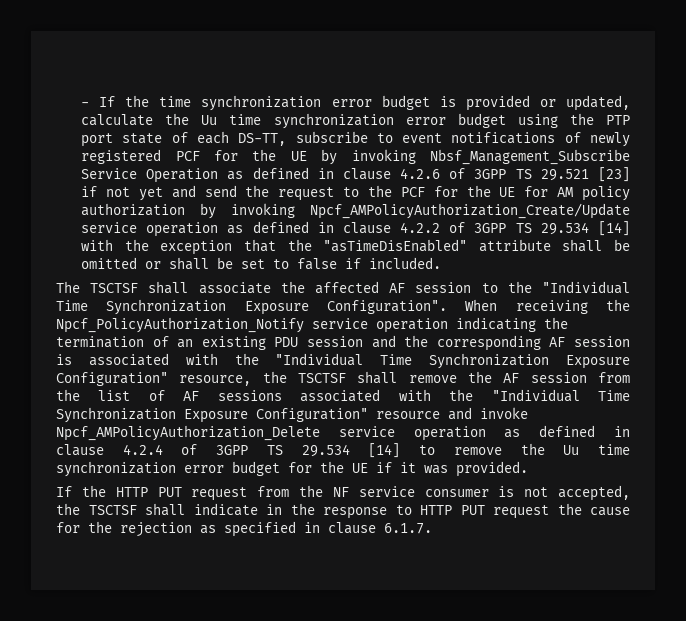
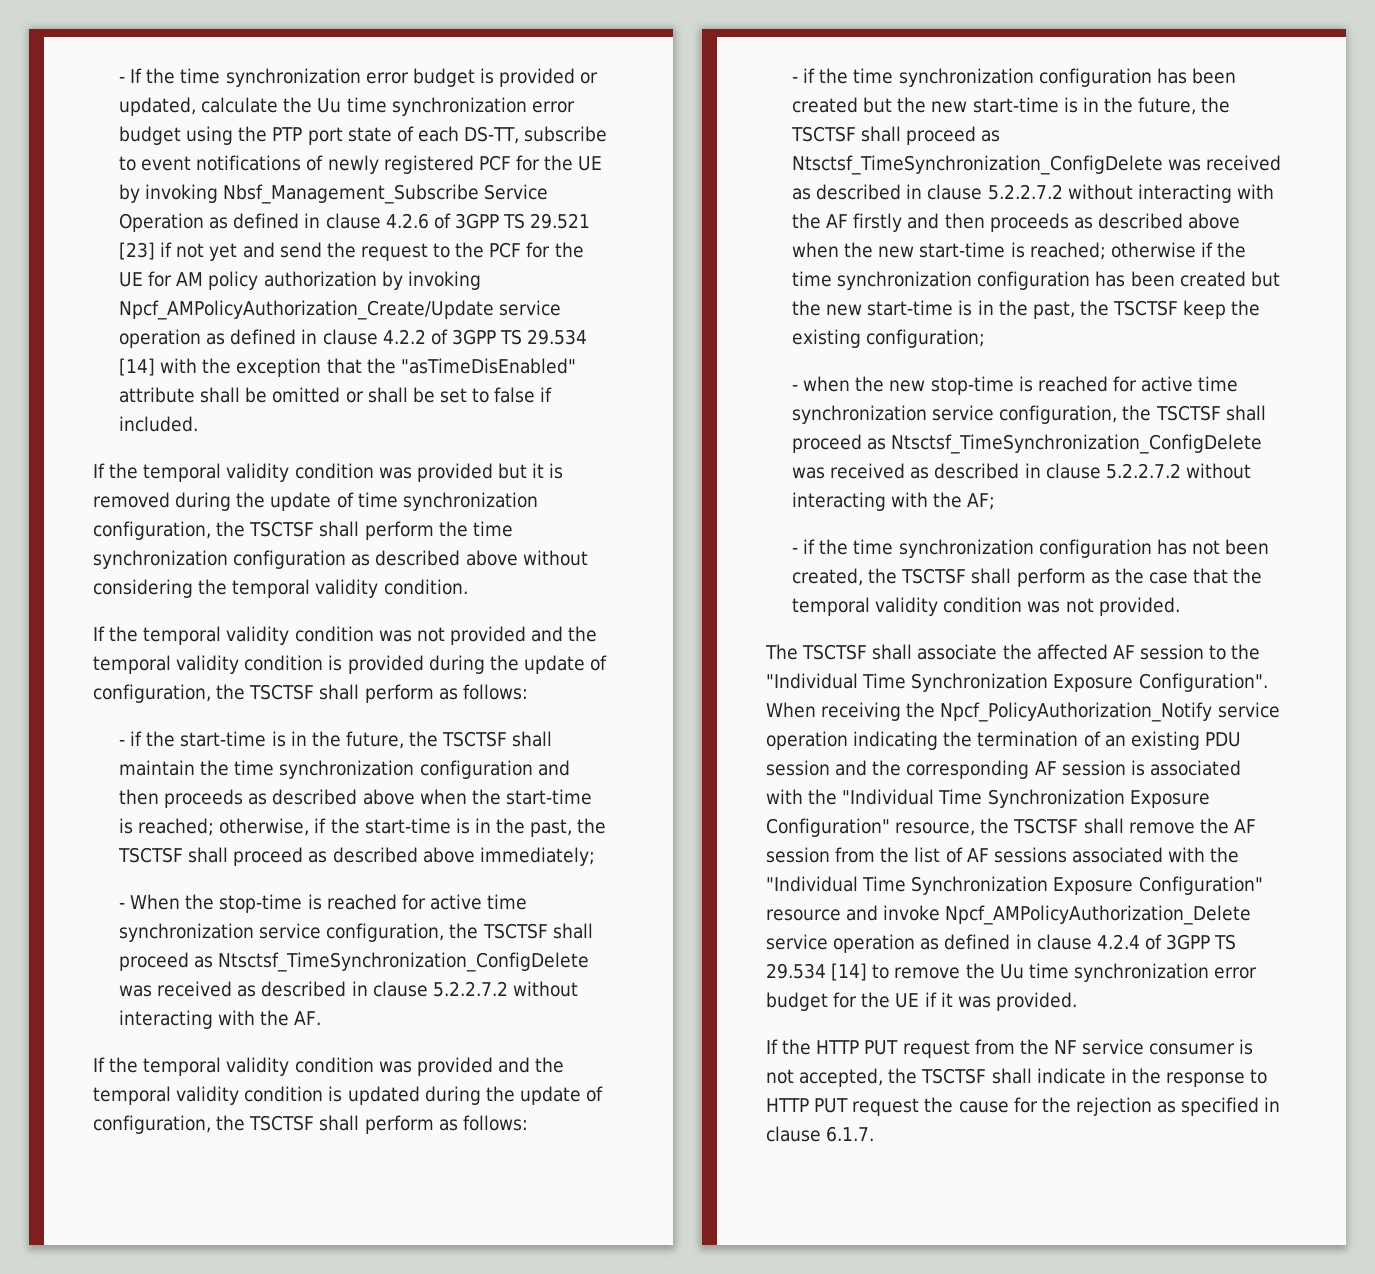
(442, 263) none -> [93,463,564,482] [93,492,538,511] [93,521,513,540] [93,550,588,569] [93,579,468,598] [93,626,598,645] [93,655,608,674] [93,684,528,703] [119,731,553,749] [119,760,570,779] [119,789,592,808] [119,818,607,837] [118,847,595,866] [119,894,528,913] [119,923,593,942] [119,952,590,972] [119,981,578,997] [119,1010,322,1029] [93,1057,565,1076] [93,1086,604,1105] [93,1115,528,1134] [792,68,1236,87] [792,97,1231,115] [791,126,1001,145] [792,155,1282,175] [792,184,1274,203] [792,213,1241,232] [792,242,1247,260] [792,271,1280,290] [792,300,1261,319] [792,329,986,348] [792,376,1239,395] [792,405,1266,424] [792,434,1263,454] [792,463,1251,479] [792,492,996,511] [792,539,1270,558] [792,568,1263,587] [792,597,1180,616] // If the temporal validity condition was provided but it is removed during the update of time synchronization configuration, the TSCTSF shall perform the time synchronization configuration as described above without considering the temporal validity condition. // If the temporal validity condition was not provided and the temporal validity condition is provided during the update of configuration, the TSCTSF shall perform as follows: // - if the start-time is in the future, the TSCTSF shall maintain the time synchronization configuration and then proceeds as described above when the start-time is reached; otherwise, if the start-time is in the past, the TSCTSF shall proceed as described above immediately; // - When the stop-time is reached for active time synchronization service configuration, the TSCTSF shall proceed as Ntsctsf_TimeSynchronization_ConfigDelete was received as described in clause 5.2.2.7.2 without interacting with the AF. // If the temporal validity condition was provided and the temporal validity condition is updated during the update of configuration, the TSCTSF shall perform as follows: // - if the time synchronization configuration has been created but the new start-time is in the future, the TSCTSF shall proceed as Ntsctsf_TimeSynchronization_ConfigDelete was received as described in clause 5.2.2.7.2 without interacting with the AF firstly and then proceeds as described above when the new start-time is reached; otherwise if the time synchronization configuration has been created but the new start-time is in the past, the TSCTSF keep the existing configuration; // - when the new stop-time is reached for active time synchronization service configuration, the TSCTSF shall proceed as Ntsctsf_TimeSynchronization_ConfigDelete was received as described in clause 5.2.2.7.2 without interacting with the AF; // - if the time synchronization configuration has not been created, the TSCTSF shall perform as the case that the temporal validity condition was not provided.

